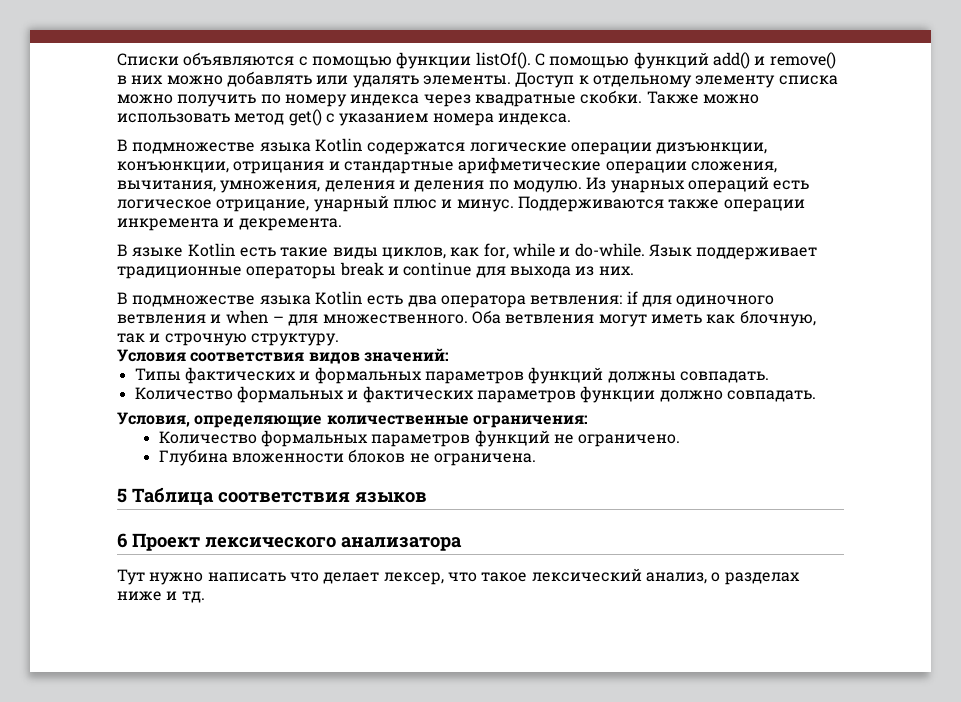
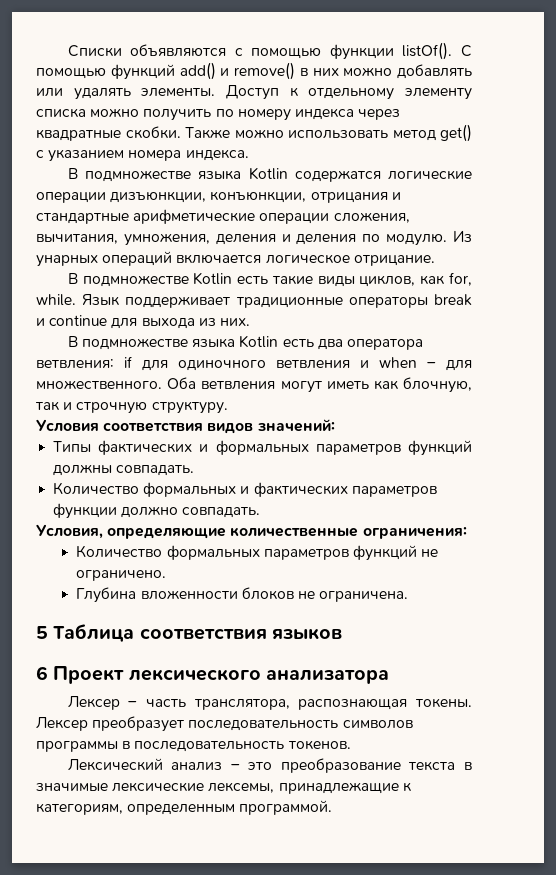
[773,180,810,190] [117,195,805,212] [117,218,342,231] [117,244,184,257] есть логическое отрицание, унарный плюс и минус. Поддерживаются также операции инкремента и декремента. // В языке -> [176,254,435,266] [67,273,189,287] включается логическое отрицание. // В подмножестве
[512,243,645,257] while и do-while. -> [36,294,76,306] while.
[117,568,800,585] [117,591,205,603] Тут нужно написать что делает лексер, что такое лексический анализ, о разделах ниже и тд. -> [67,696,472,710] [36,716,413,732] [36,740,351,752] [67,758,472,773] [36,782,412,794] [36,800,333,815] Лексер – часть транслятора, распознающая токены. Лексер преобразует последовательность символов программы в последовательность токенов. // Лексический анализ – это преобразование текста в значимые лексические лексемы, принадлежащие к категориям, определенным программой.

